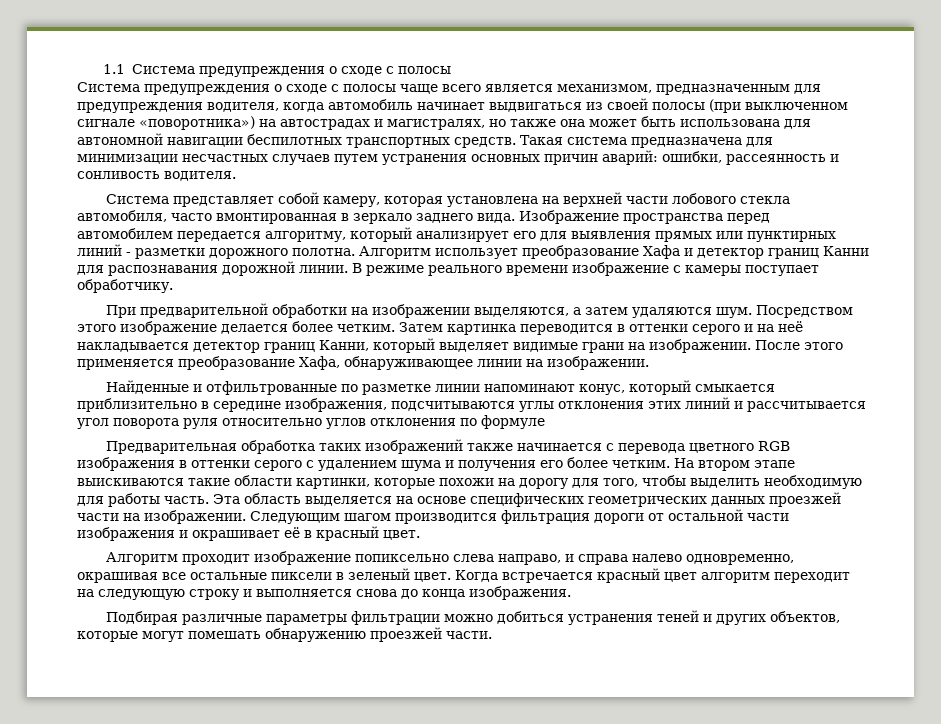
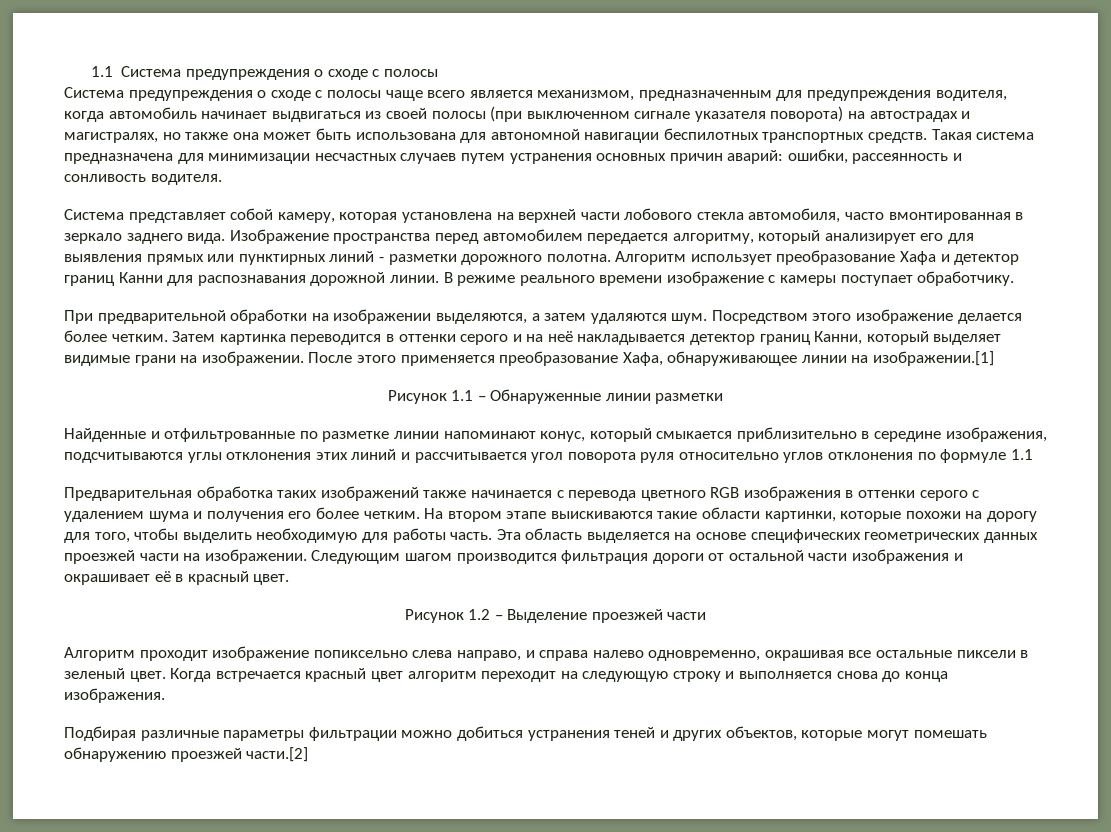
[139,116,255,130] «поворотника») -> [694,106,844,122] указателя поворота)
[547,356,649,370] изображении. -> [873,351,995,366] [387,389,724,404] изображении.[1] // Рисунок 1.1 – Обнаруженные линии разметки
(545, 422) none -> [1010,449,1033,460] 1.1
(420, 535) none -> [404,609,707,623] // Рисунок 1.2 – Выделение проезжей части
[446,631,492,639] части. -> [246,747,309,762] части.[2]

